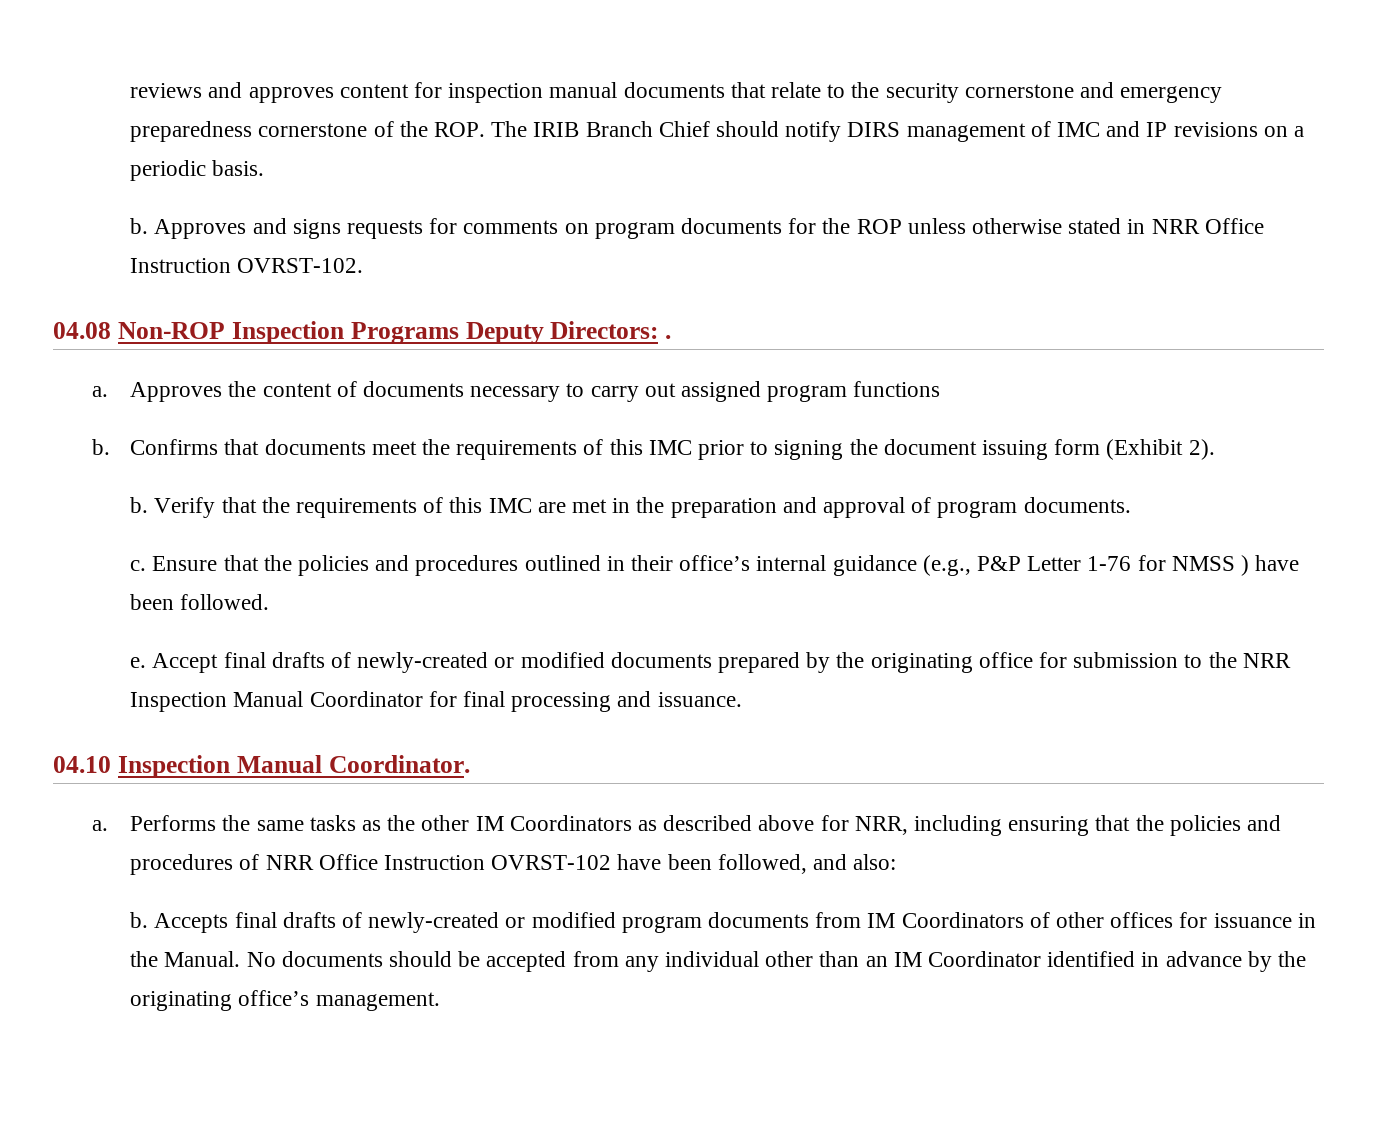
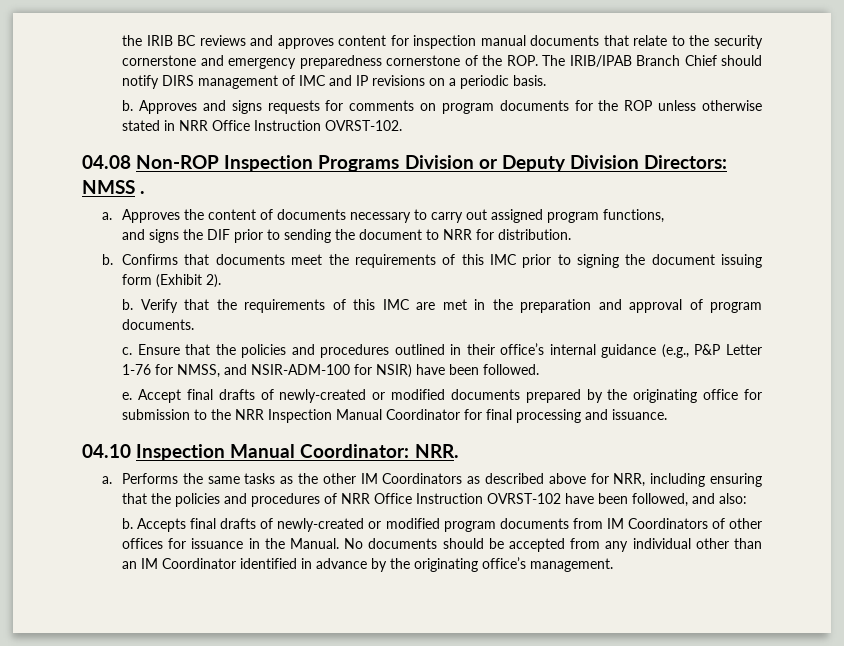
(130, 90) none -> [122,35,197,46] the IRIB BC
[533,122,580,137] IRIB -> [569,55,632,67] IRIB/IPAB
[465,321,659,344] Deputy Directors: -> [404,155,728,172] [82,180,135,194] Division or Deputy Division Directors: NMSS
[853,381,941,397] functions -> [603,209,665,223] [122,229,572,243] functions, // and signs the DIF prior to sending the document to NRR for distribution.
[1171,555,1250,576] NMSS ) -> [177,364,413,378] NMSS, and NSIR-ADM-100 for NSIR)
[328,755,470,773] Coordinator. -> [300,444,459,458] Coordinator: NRR.

